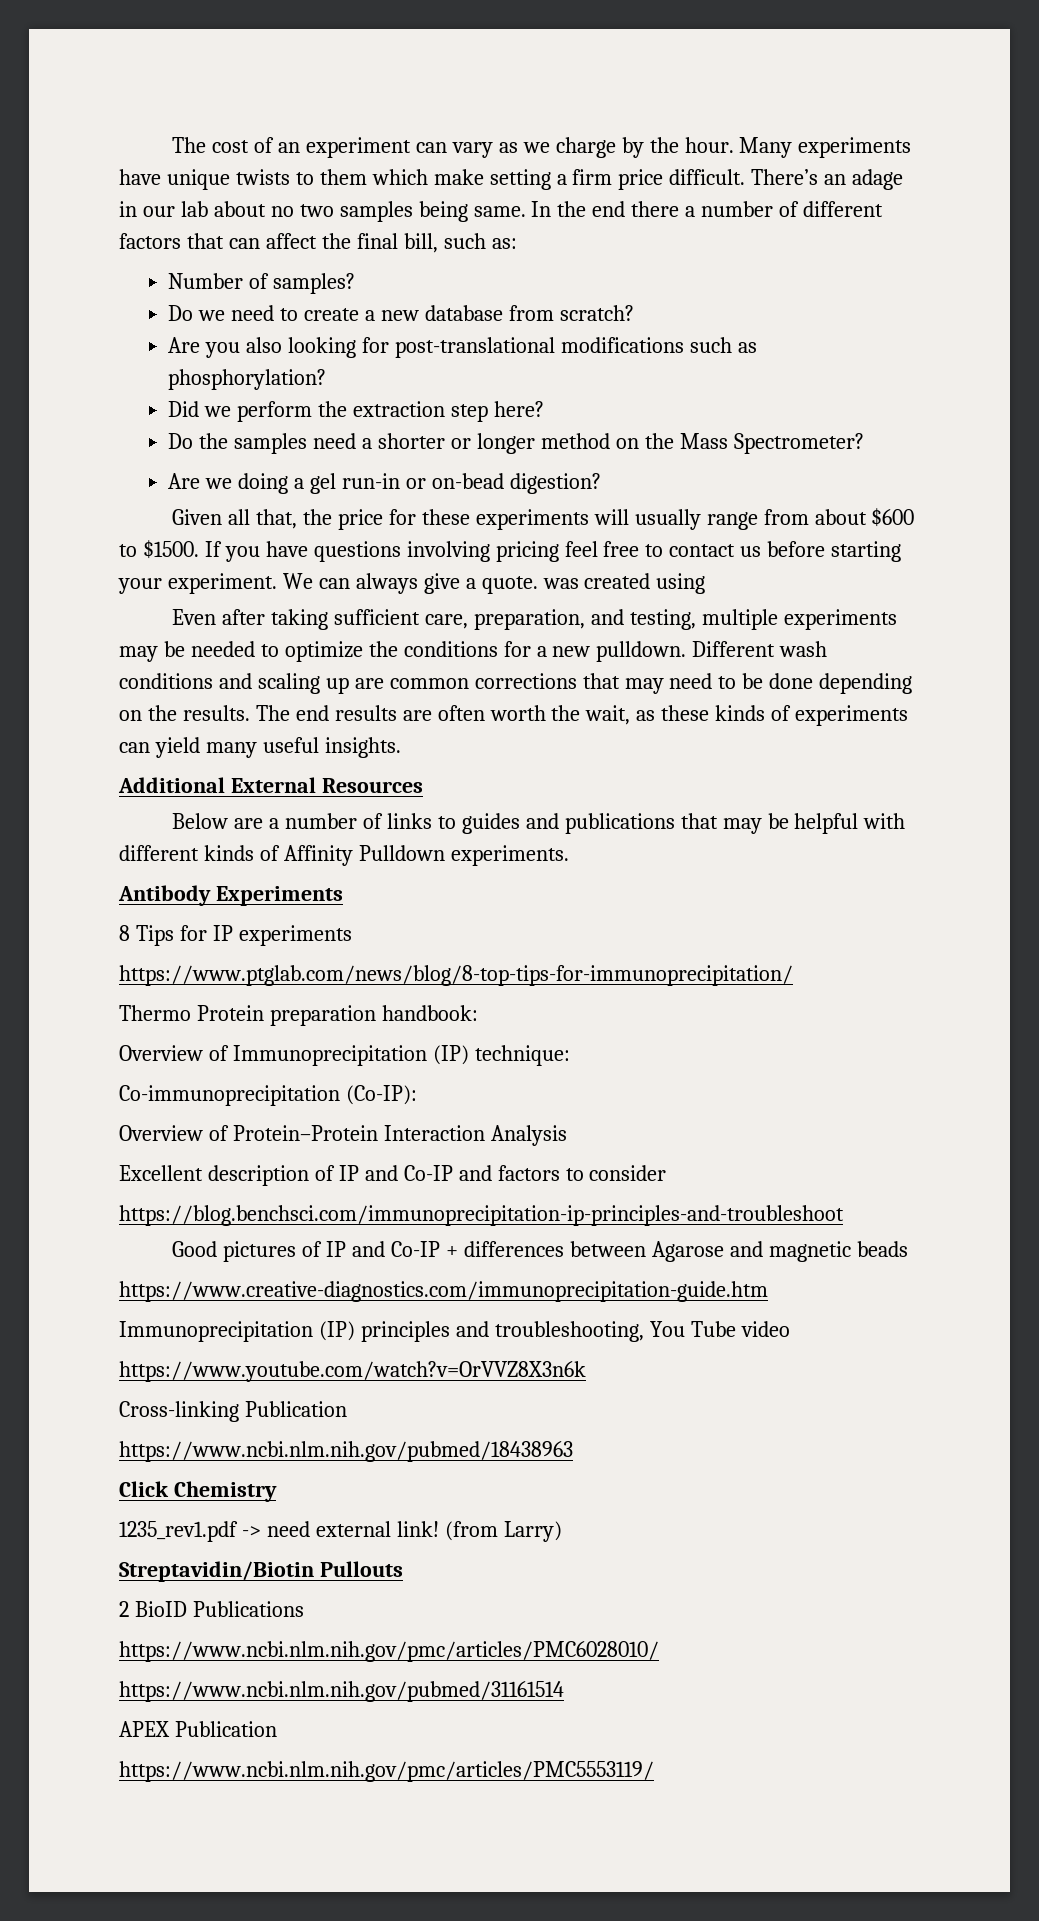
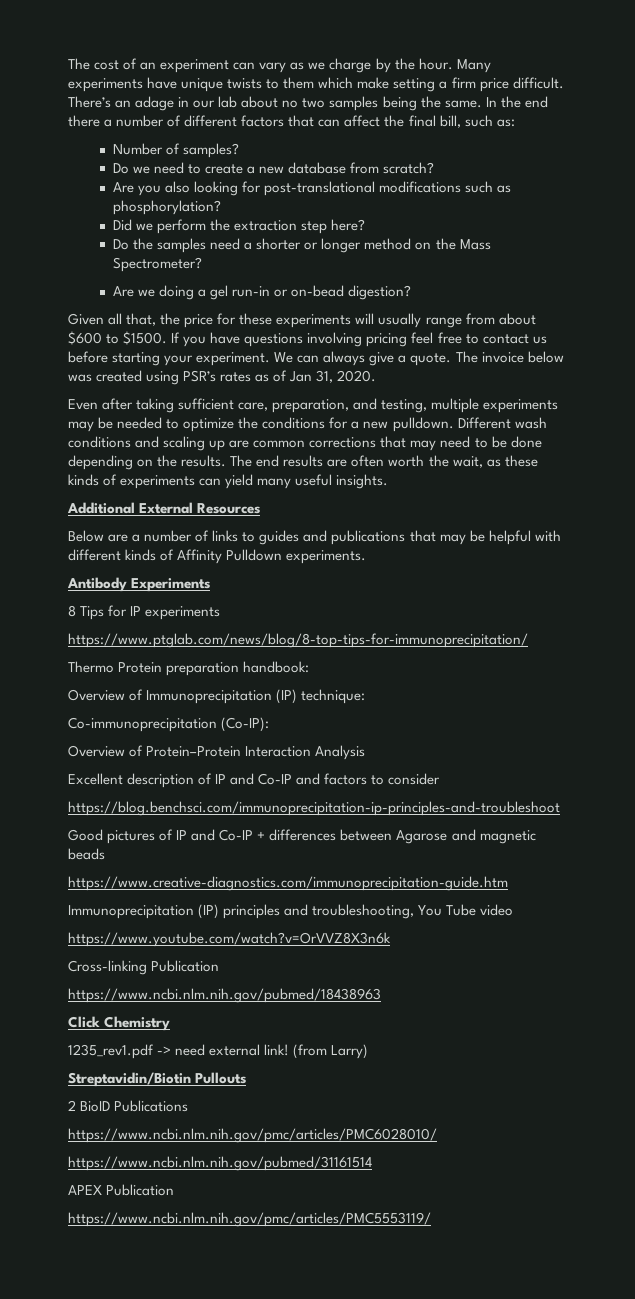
(468, 211) none -> [420,96,441,108] the
(538, 585) none -> [455,351,564,363] The invoice below
(706, 583) none -> [183,370,377,383] PSR’s rates as of Jan 31, 2020.

